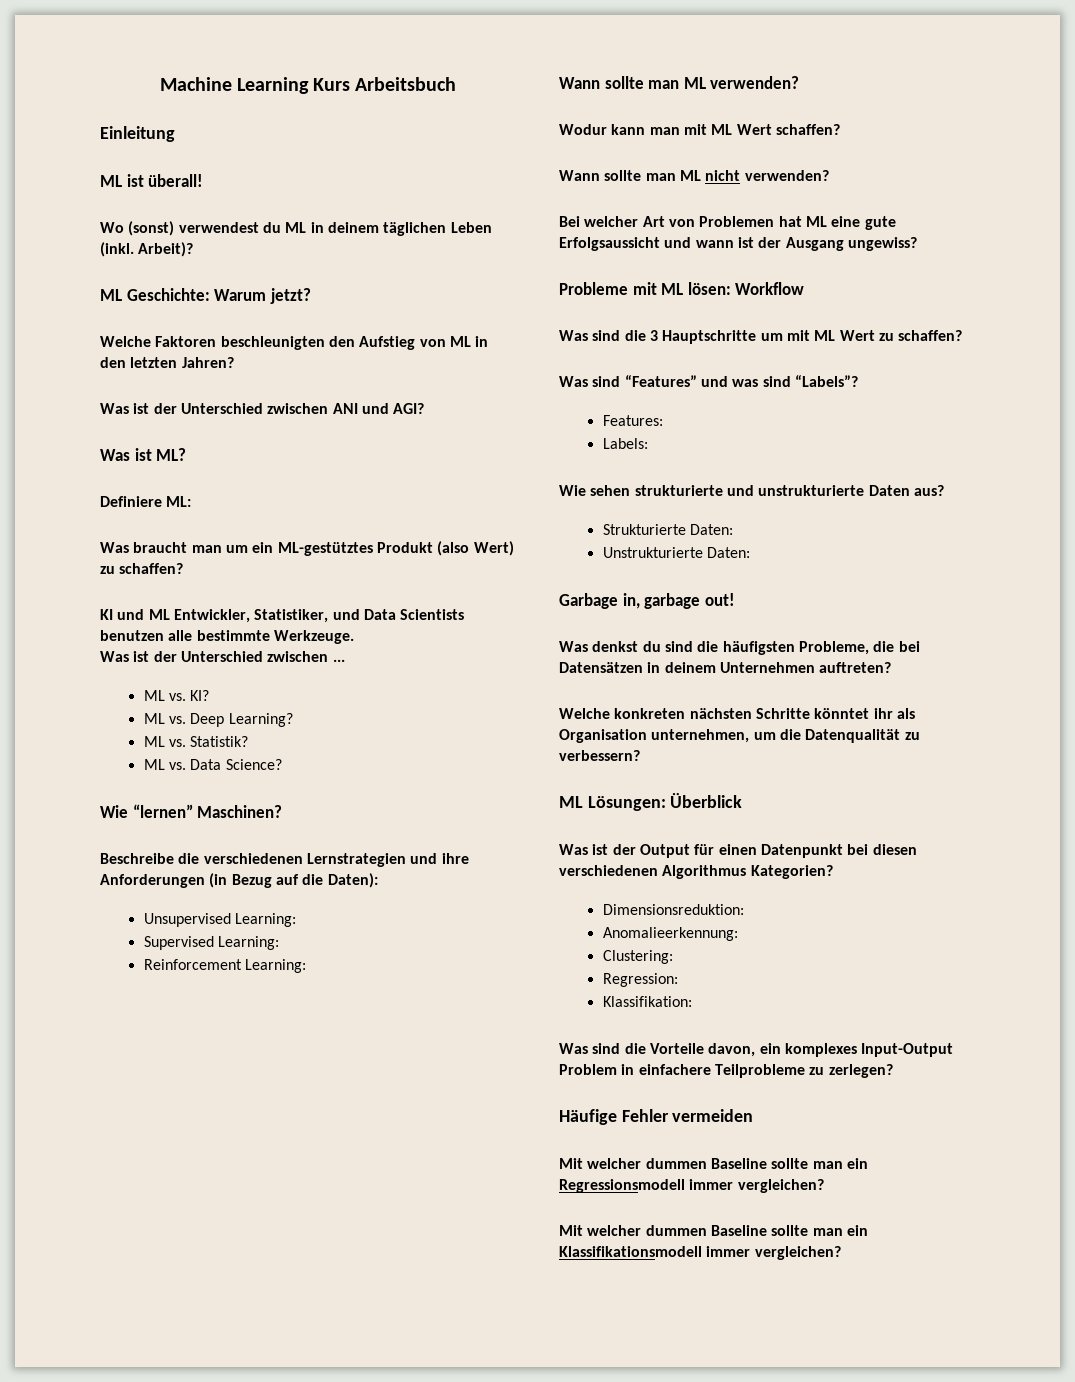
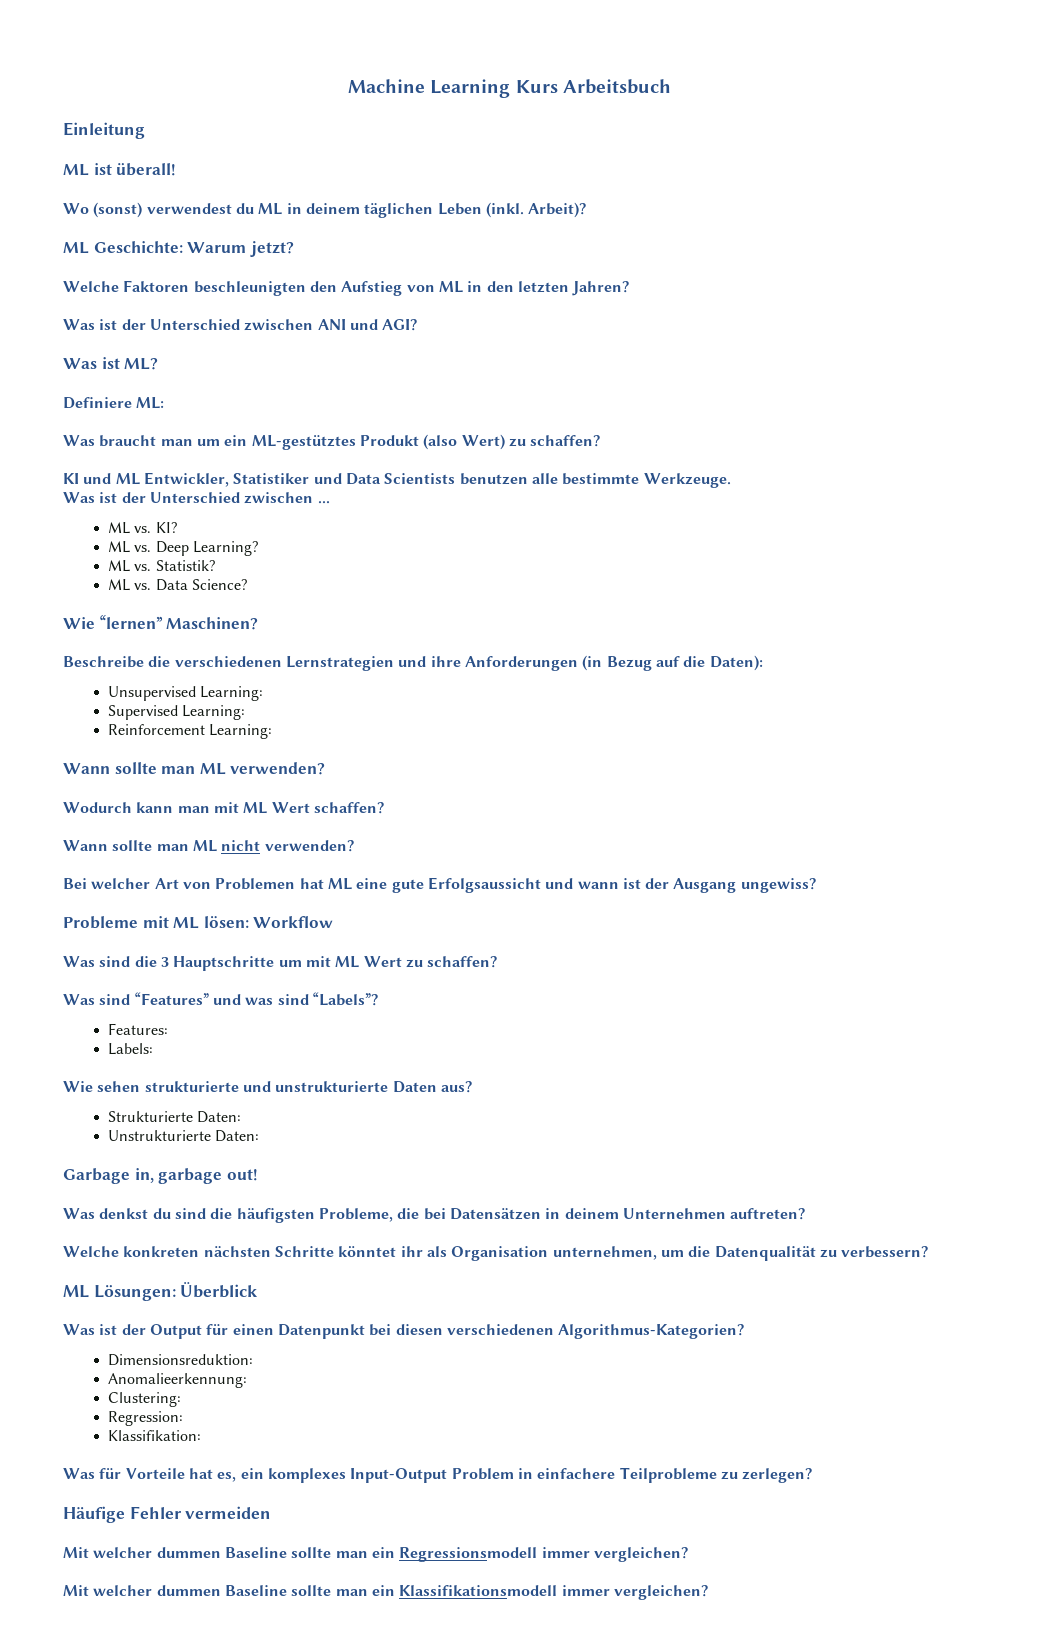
[254,609,329,623] Statistiker, -> [233,473,310,484] Statistiker
[559,124,607,135] Wodur -> [63,802,132,813] Wodurch
[662,865,833,879] Algorithmus Kategorien? -> [558,1324,745,1339] Algorithmus-Kategorien?
[592,1043,756,1057] sind die Vorteile davon, -> [99,1468,237,1482] für Vorteile hat es,

